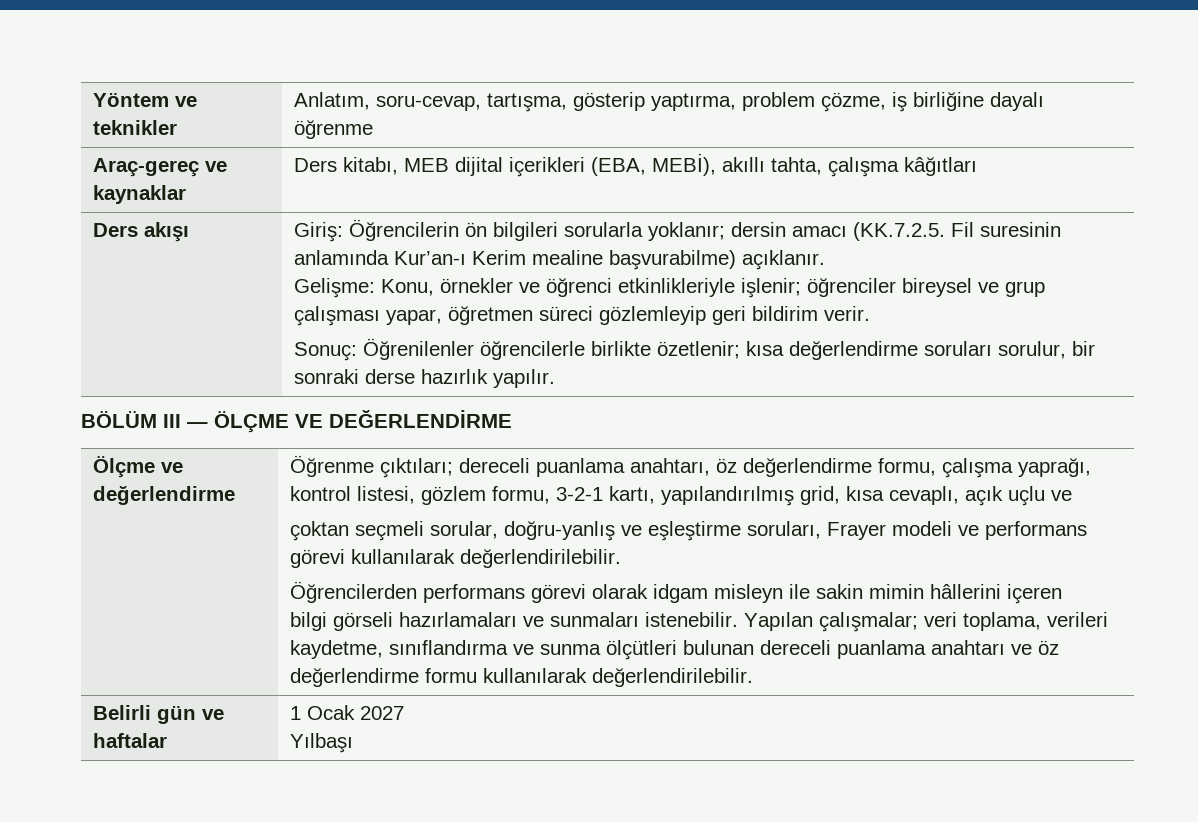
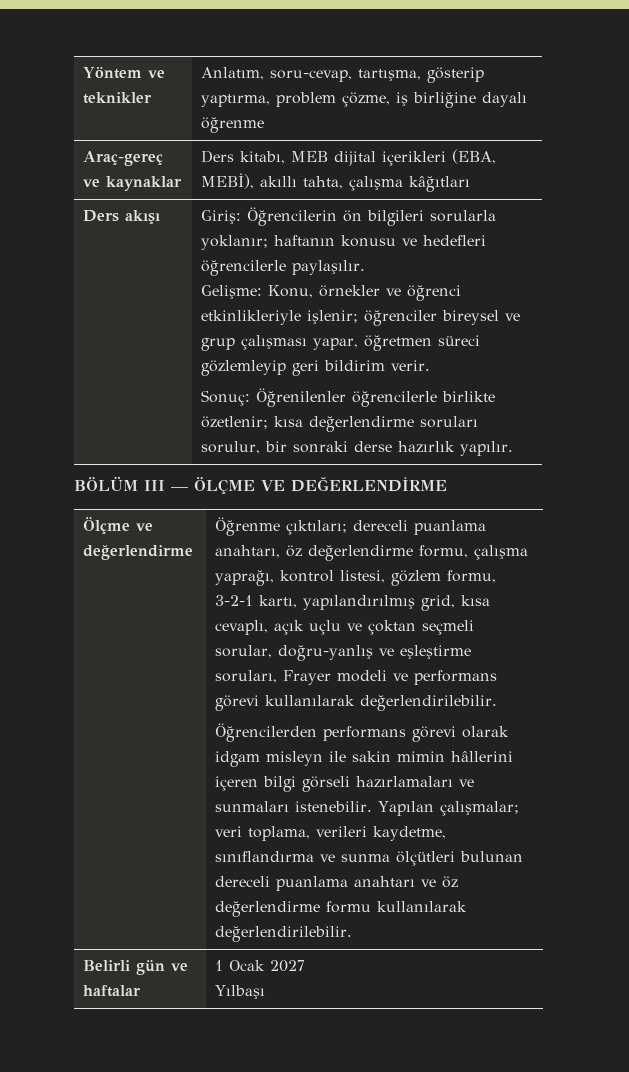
[731,222,1062,241] [294,250,826,270] dersin amacı (KK.7.2.5. Fil suresinin anlamında Kur’an-ı Kerim mealine başvurabilme) açıklanır. -> [274,235,487,247] [201,260,366,276] haftanın konusu ve hedefleri öğrencilerle paylaşılır.
(1073, 495) // -> (363, 627) none
(1063, 594) // -> (259, 783) none

